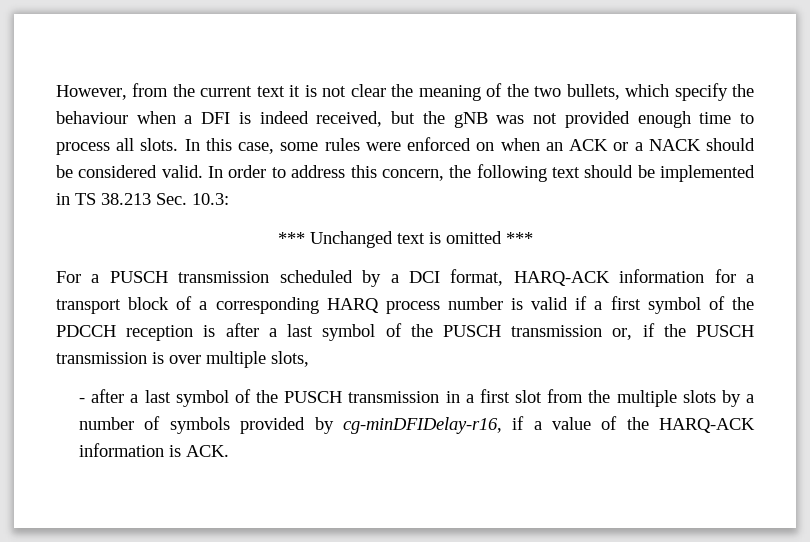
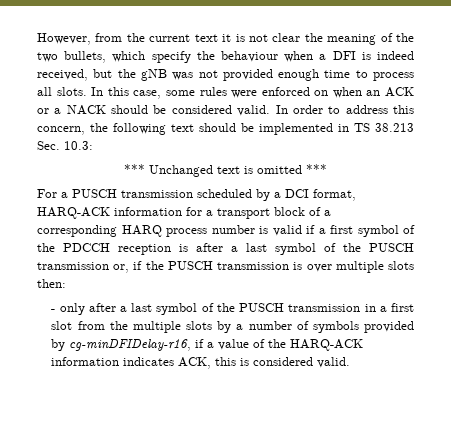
[271,351,309,367] slots, -> [388,261,415,270] [37,279,66,288] slots then:
(86, 400) none -> [59,303,85,315] only
[169,445,230,457] is ACK. -> [123,357,351,369] indicates ACK, this is considered valid.

